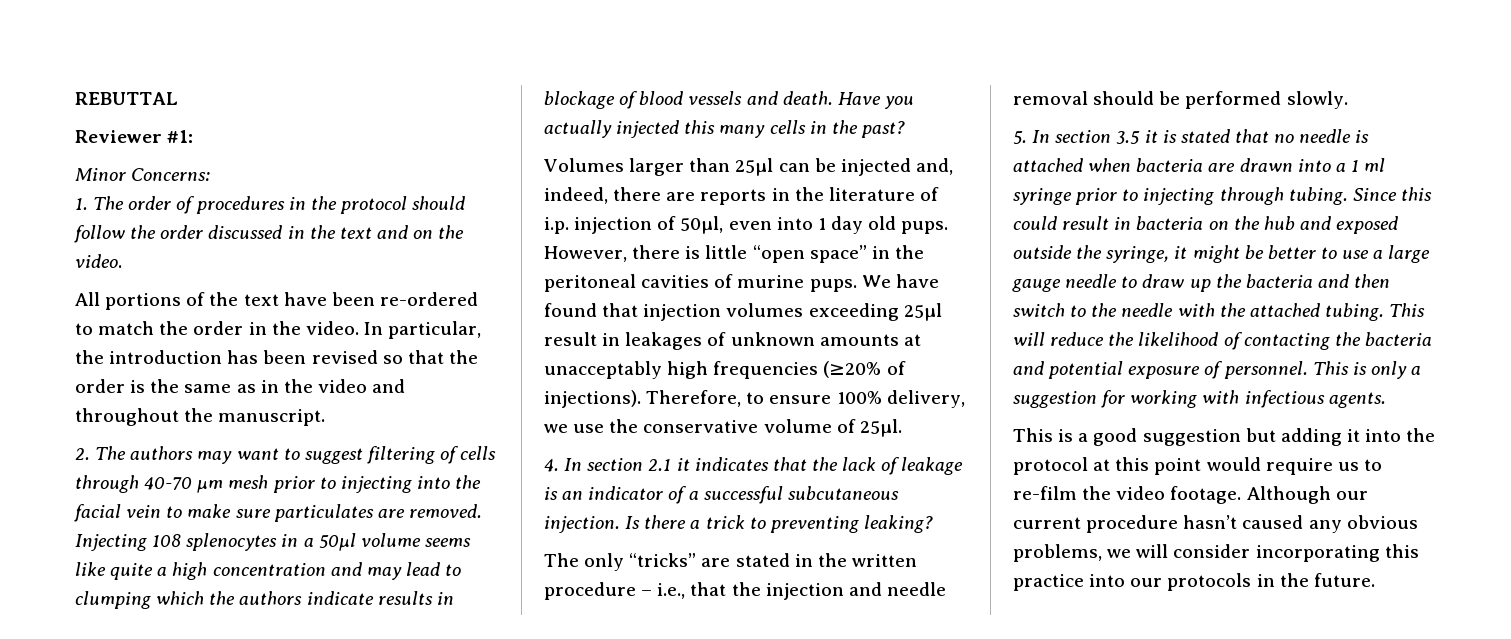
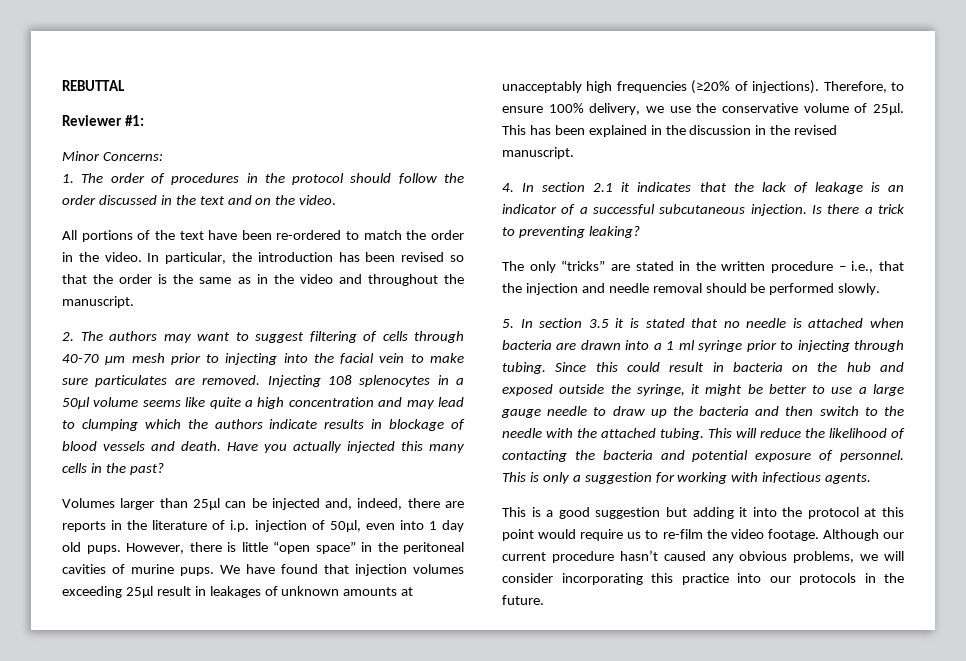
(902, 428) none -> [502,125,838,137] [502,147,574,159] This has been explained in the discussion in the revised manuscript.

